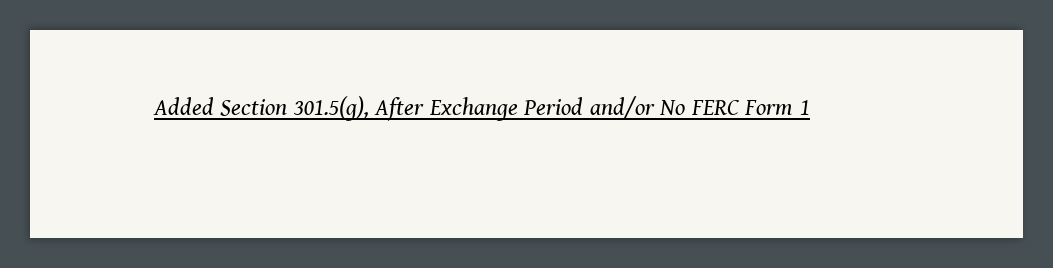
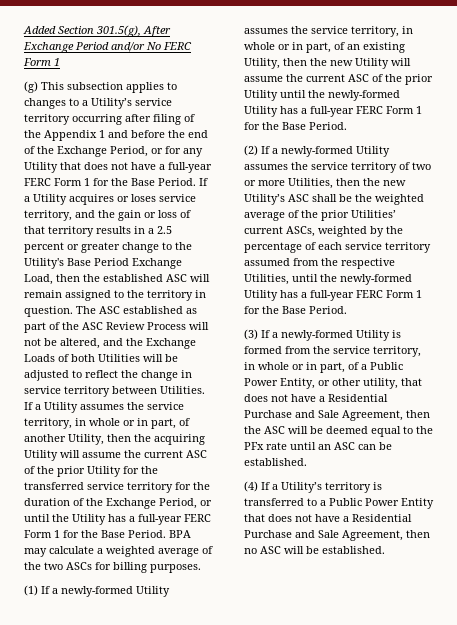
(810, 107) none -> [24,81,177,93] [24,98,172,109] [24,114,195,125] [24,130,208,141] [24,146,203,157] [24,162,212,173] [24,178,208,186] [24,194,196,205] [24,210,191,221] [24,226,172,237] [24,242,192,253] [24,258,182,269] [24,274,210,285] [24,290,206,301] [24,306,197,317] [24,322,209,333] [24,338,196,349] [24,354,178,362] [24,370,192,381] [24,386,205,397] [24,402,184,413] [24,418,190,429] [24,434,205,445] [24,450,207,461] [24,466,158,477] [24,482,210,493] [24,498,212,509] [24,514,211,525] [24,530,191,538] [24,546,213,557] [24,562,201,573] [24,585,170,597] [244,26,413,37] [244,42,405,53] [244,58,411,69] [244,74,433,85] [244,90,400,101] [244,106,422,117] [244,122,347,130] [244,145,390,157] [244,162,431,173] [244,178,406,189] [244,194,424,205] [244,210,396,221] [244,226,403,237] [244,242,431,253] [244,258,395,269] [244,274,412,285] [244,290,422,301] [244,306,347,314] [244,329,401,341] [244,346,421,357] [244,362,403,373] [244,378,422,389] [244,394,388,402] [244,410,430,421] [244,426,433,437] [244,442,392,450] [244,458,307,466] [244,481,382,493] [244,498,434,509] [244,514,412,522] [244,530,430,541] [244,546,385,554] // (g) This subsection applies to changes to a Utility’s service territory occurring after filing of the Appendix 1 and before the end of the Exchange Period, or for any Utility that does not have a full-year FERC Form 1 for the Base Period. If a Utility acquires or loses service territory, and the gain or loss of that territory results in a 2.5 percent or greater change to the Utility's Base Period Exchange Load, then the established ASC will remain assigned to the territory in question. The ASC established as part of the ASC Review Process will not be altered, and the Exchange Loads of both Utilities will be adjusted to reflect the change in service territory between Utilities. If a Utility assumes the service territory, in whole or in part, of another Utility, then the acquiring Utility will assume the current ASC of the prior Utility for the transferred service territory for the duration of the Exchange Period, or until the Utility has a full-year FERC Form 1 for the Base Period. BPA may calculate a weighted average of the two ASCs for billing purposes. // (1) If a newly-formed Utility assumes the service territory, in whole or in part, of an existing Utility, then the new Utility will assume the current ASC of the prior Utility until the newly-formed Utility has a full-year FERC Form 1 for the Base Period. // (2) If a newly-formed Utility assumes the service territory of two or more Utilities, then the new Utility’s ASC shall be the weighted average of the prior Utilities’ current ASCs, weighted by the percentage of each service territory assumed from the respective Utilities, until the newly-formed Utility has a full-year FERC Form 1 for the Base Period. // (3) If a newly-formed Utility is formed from the service territory, in whole or in part, of a Public Power Entity, or other utility, that does not have a Residential Purchase and Sale Agreement, then the ASC will be deemed equal to the PFx rate until an ASC can be established. // (4) If a Utility’s territory is transferred to a Public Power Entity that does not have a Residential Purchase and Sale Agreement, then no ASC will be established.

